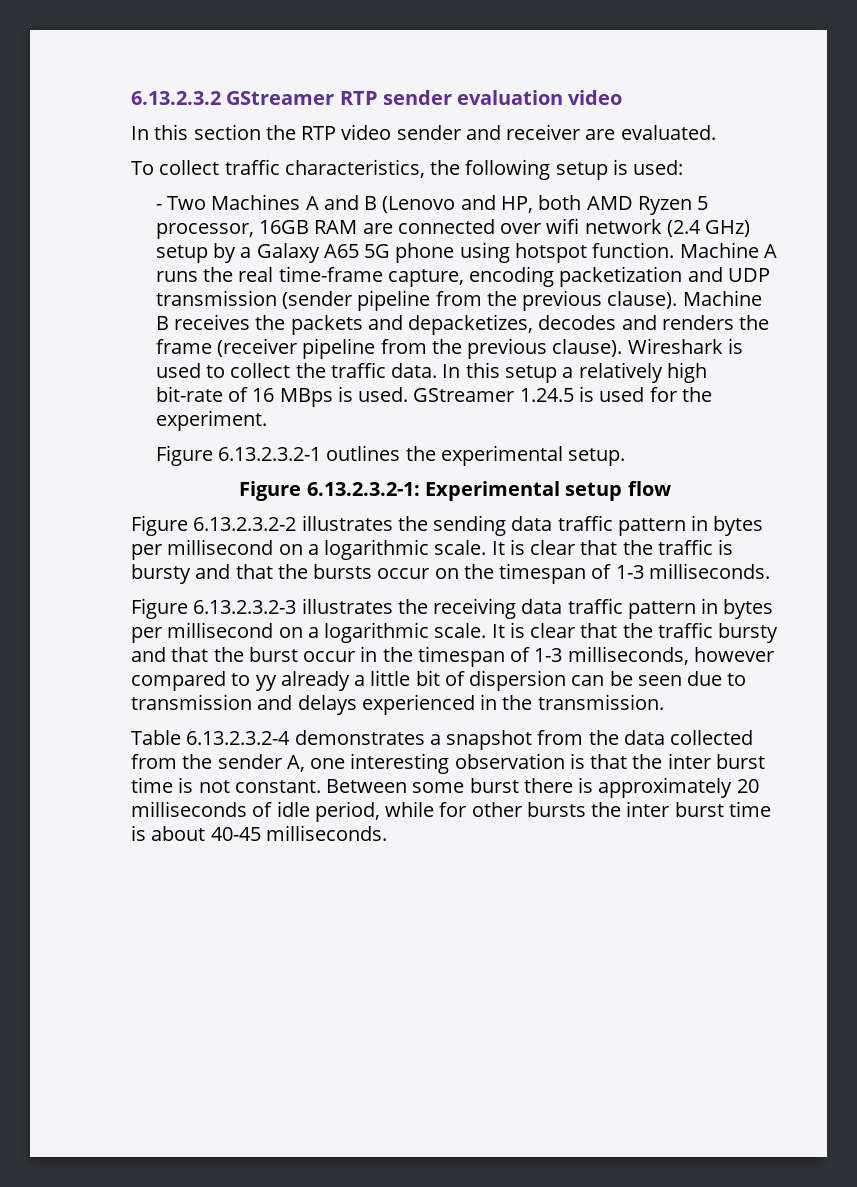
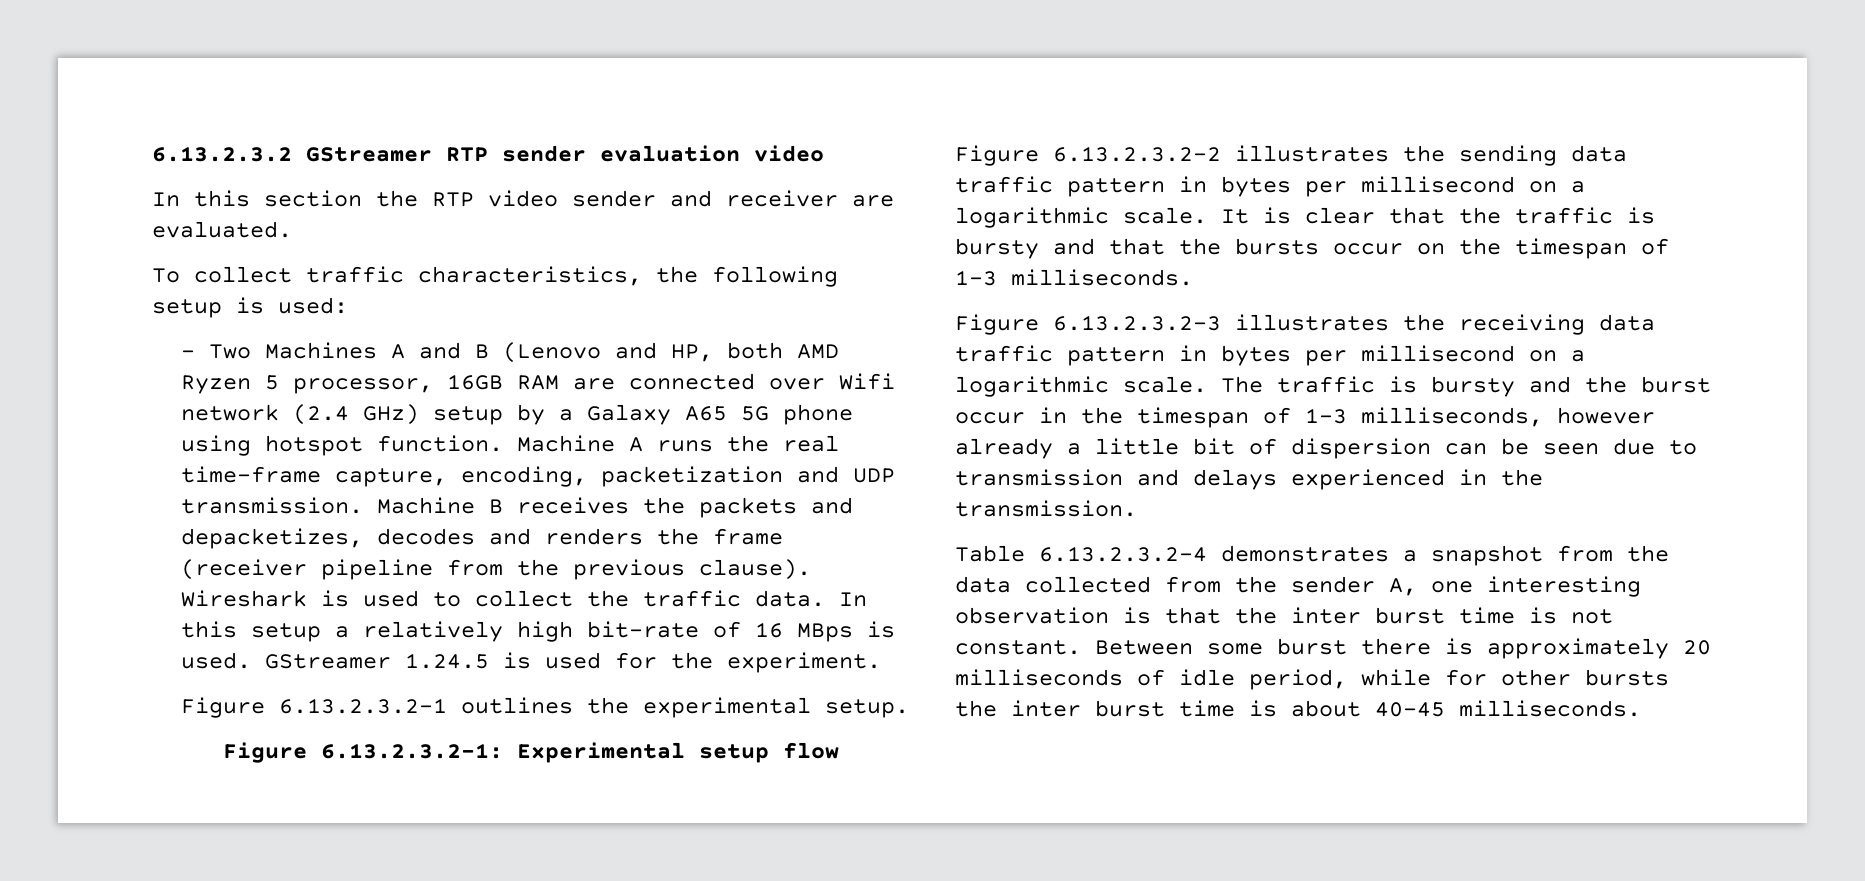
[546,218,580,234] wifi -> [838,373,895,390] Wifi
[469,266,555,287] encoding -> [460,466,587,487] encoding,
[155,290,678,311] transmission (sender pipeline from the previous clause). -> [180,497,363,514] transmission.
[491,622,779,643] [131,647,209,662] It is clear that the traffic bursty and that -> [1221,376,1571,397] The traffic is bursty and
[131,671,277,691] compared to yy -> (1655, 415) none

